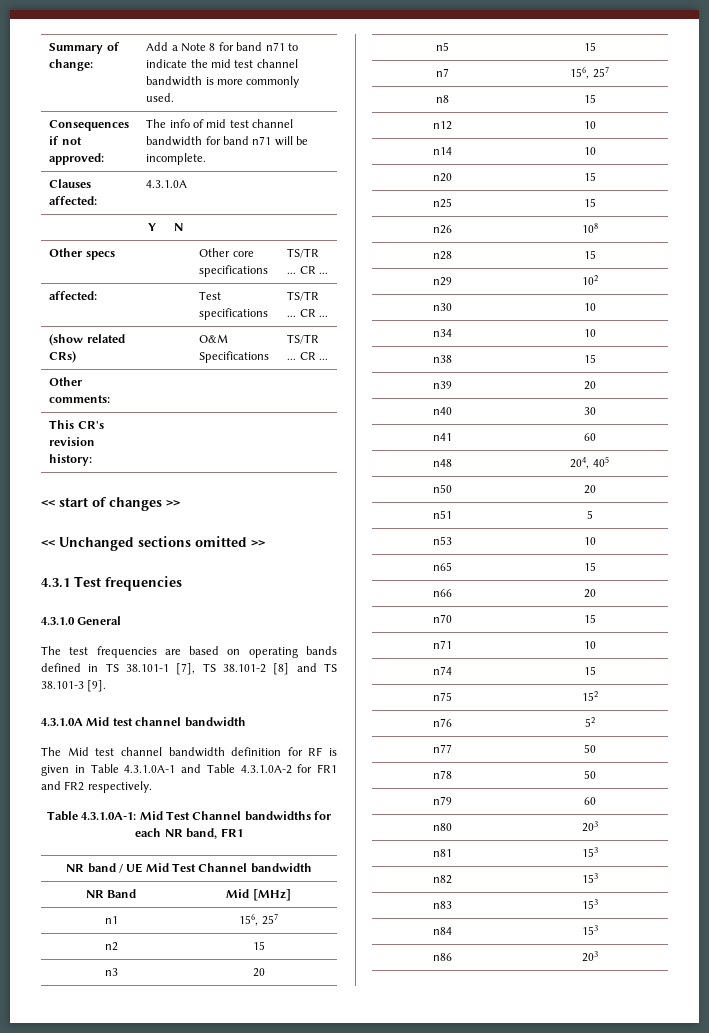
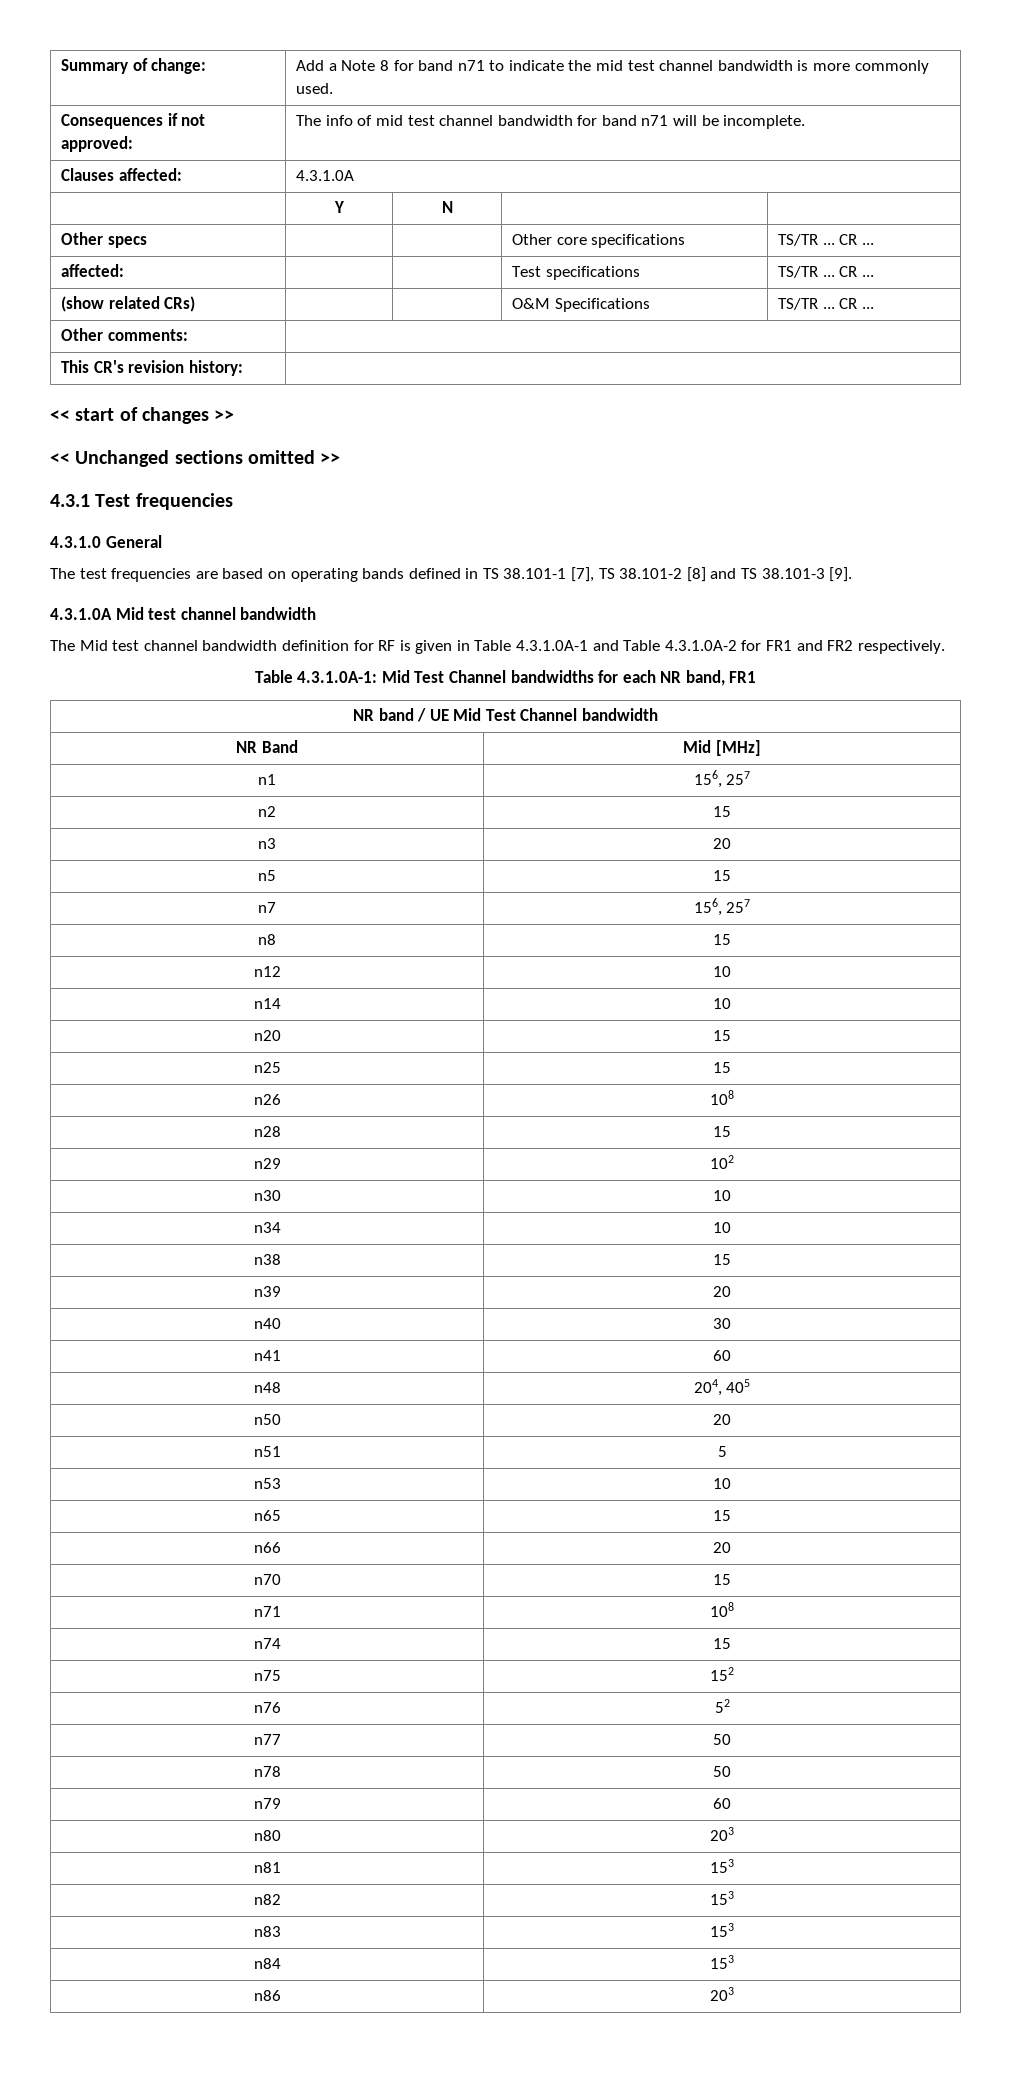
[583,641,596,649] 10 -> [710,1602,734,1617] 108

